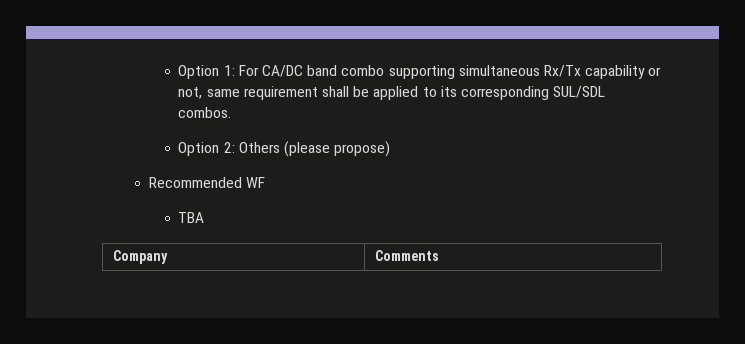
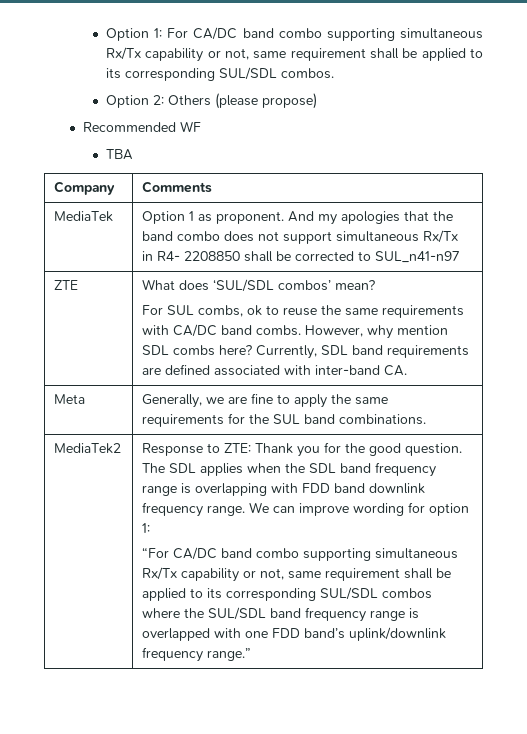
(439, 255) none -> [54,211,114,222] [142,211,454,225] [142,230,459,244] [142,251,461,263] [54,280,79,290] [142,279,376,292] [142,305,465,318] [142,324,449,339] [142,345,470,359] [142,364,408,376] [54,394,86,404] [142,393,389,408] [142,413,427,427] [54,443,122,454] [142,442,463,457] [142,462,437,477] [142,483,426,496] [142,502,470,517] [142,523,151,533] [142,547,459,561] [142,567,452,582] [142,587,433,601] [142,607,420,622] [142,627,447,641] [142,647,252,662] // MediaTek | Option 1 as proponent. And my apologies that the band combo does not support simultaneous Rx/Tx in R4- 2208850 shall be corrected to SUL_n41-n97 // ZTE | What does ‘SUL/SDL combos’ mean? // For SUL combs, ok to reuse the same requirements with CA/DC band combs. However, why mention SDL combs here? Currently, SDL band requirements are defined associated with inter-band CA. // Meta | Generally, we are fine to apply the same requirements for the SUL band combinations. // MediaTek2 | Response to ZTE: Thank you for the good question. The SDL applies when the SDL band frequency range is overlapping with FDD band downlink frequency range. We can improve wording for option 1: // “For CA/DC band combo supporting simultaneous Rx/Tx capability or not, same requirement shall be applied to its corresponding SUL/SDL combos where the SUL/SDL band frequency range is overlapped with one FDD band’s uplink/downlink frequency range.”

